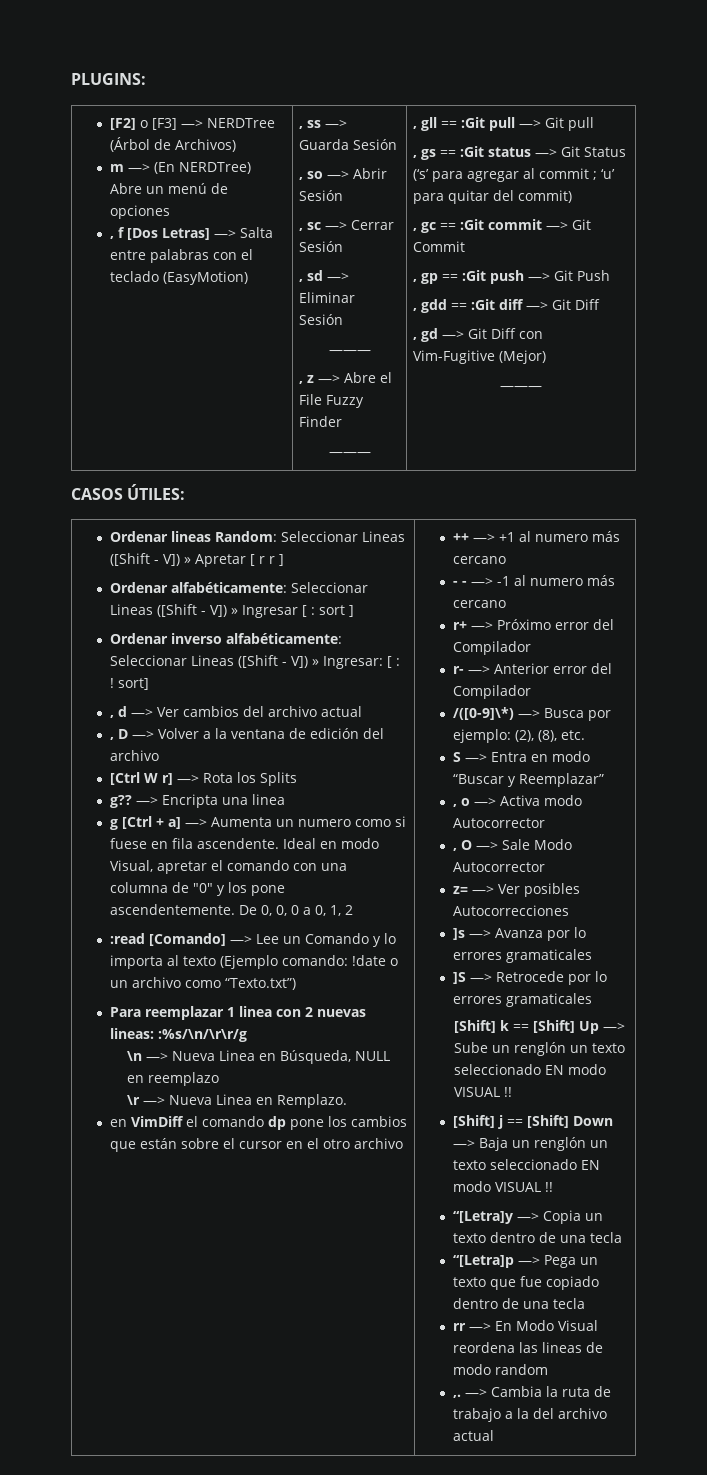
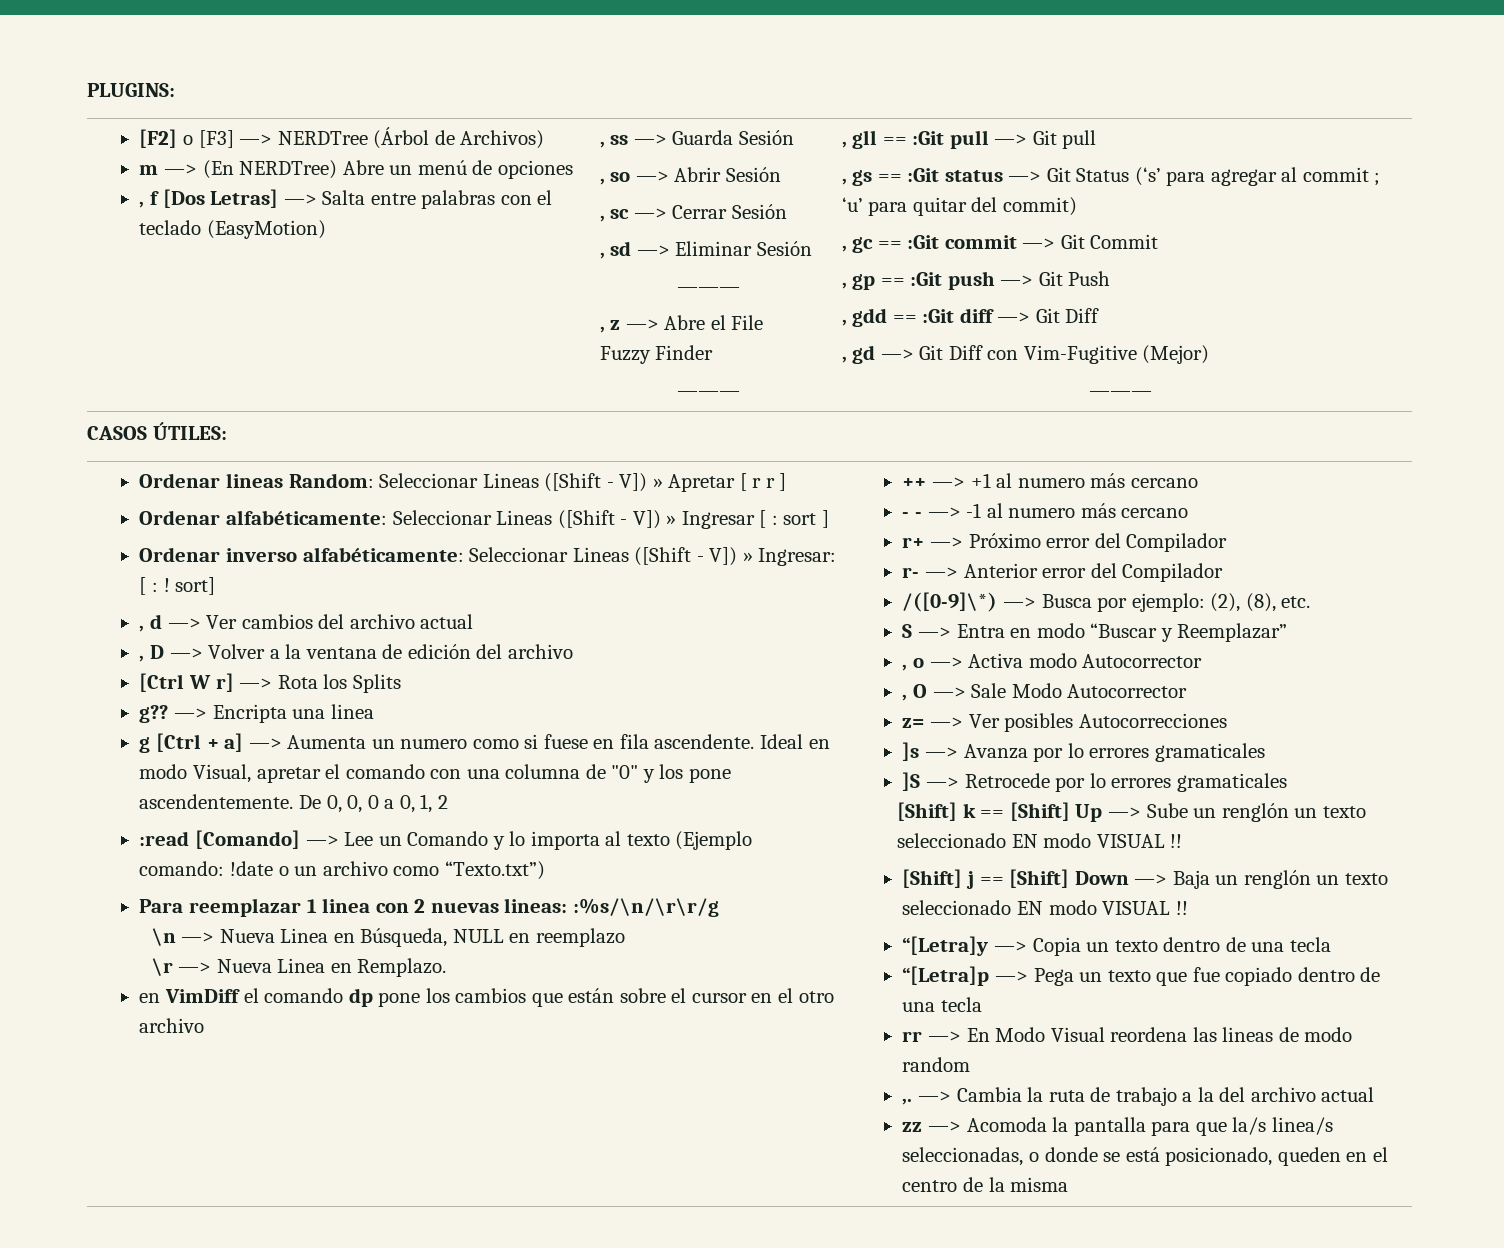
(494, 1435) none -> [902,1117,1333,1136] [902,1147,1388,1166] [902,1177,1069,1192] // zz —> Acomoda la pantalla para que la/s linea/s seleccionadas, o donde se está posicionado, queden en el centro de la misma

